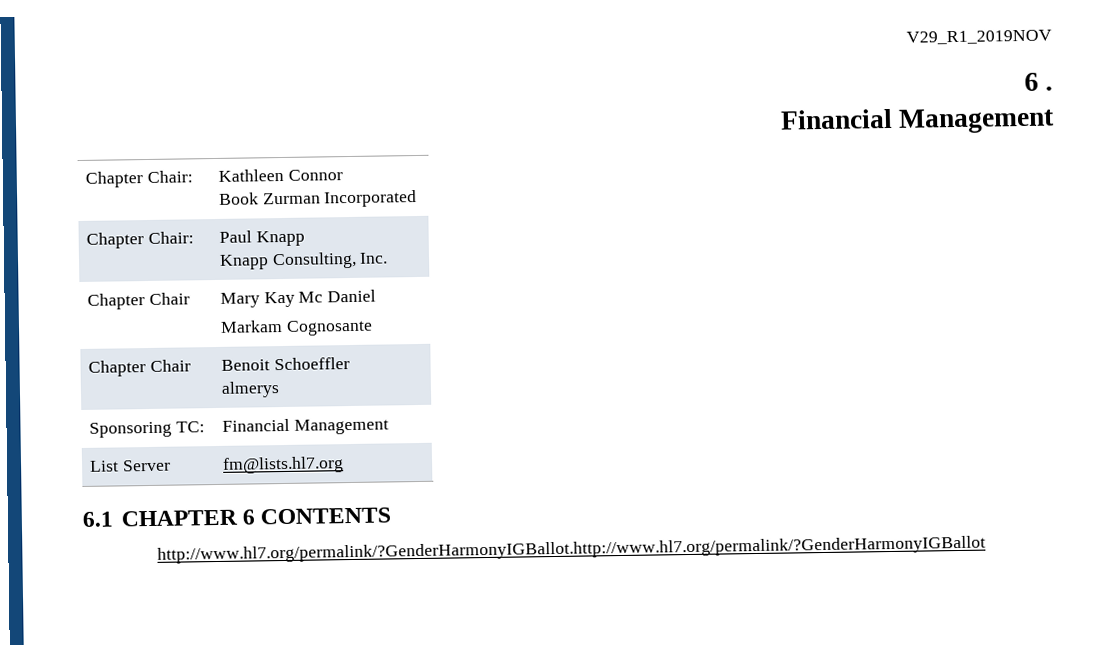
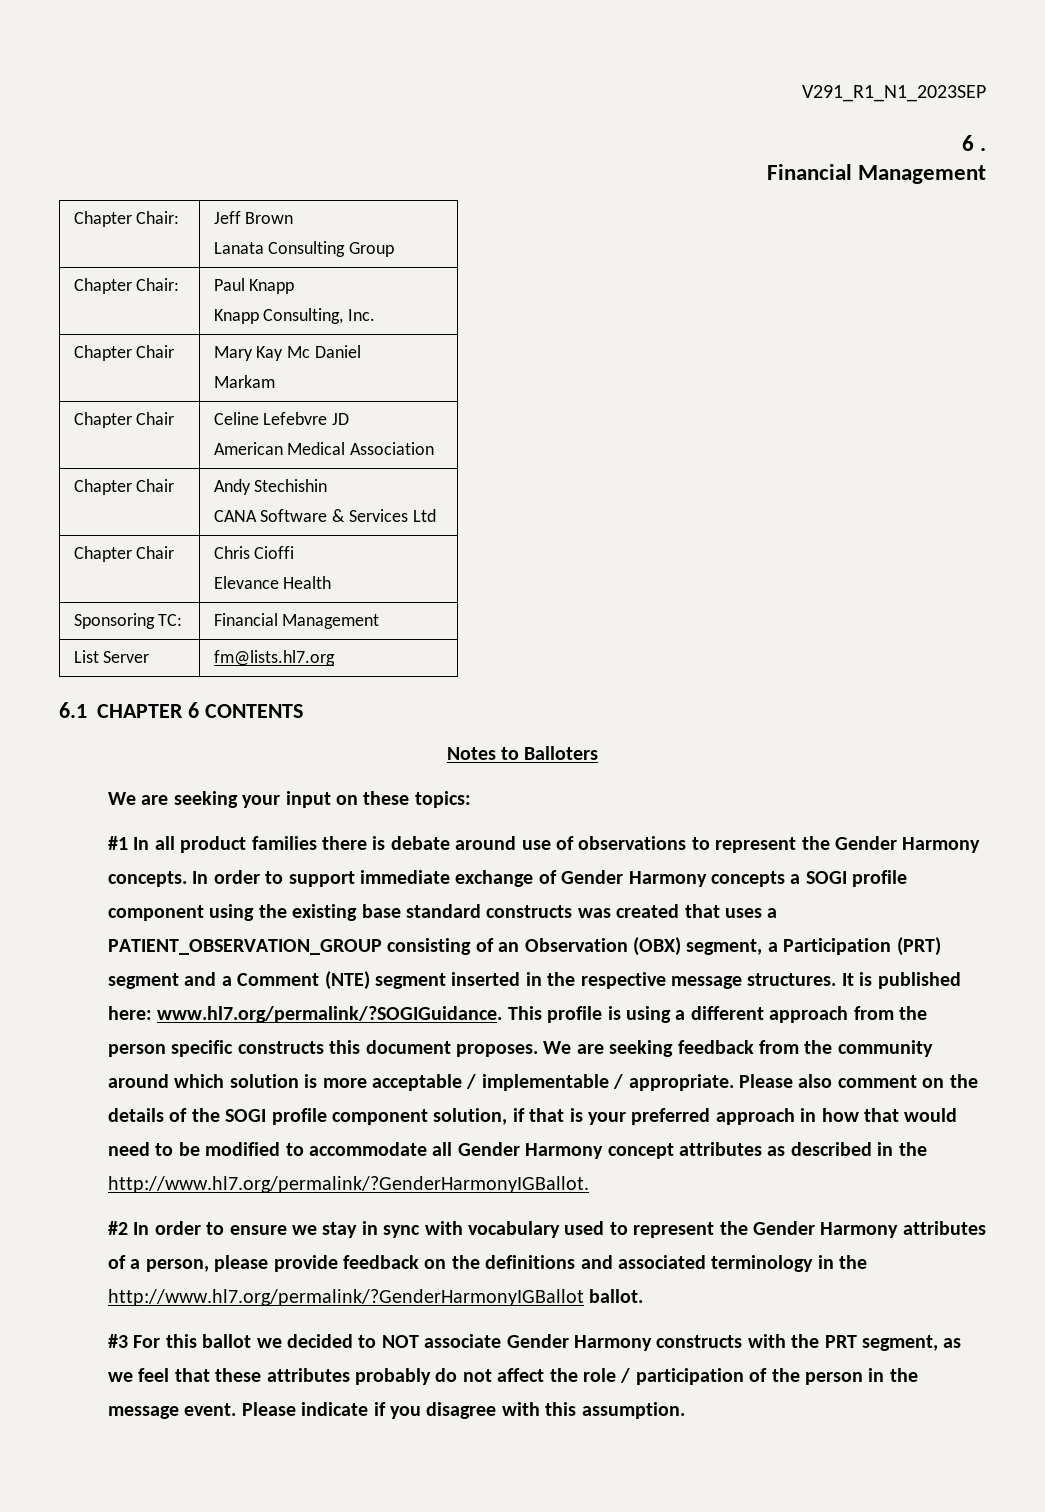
[906,29,1052,45] V29_R1_2019NOV -> [802,85,986,102] V291_R1_N1_2023SEP
[217,168,343,182] [218,189,418,208] Kathleen Connor // Book Zurman Incorporated -> [213,211,294,224] [213,241,395,257] Jeff Brown // Lanata Consulting Group
[285,319,373,336] [87,359,191,377] [220,357,350,371] [220,381,280,398] Cognosante // Chapter Chair | Benoit Schoeffler // almerys -> [73,412,175,428] [213,412,350,425] [213,442,435,455] [73,479,175,495] [213,479,328,495] [213,509,437,522] [73,546,175,562] [213,546,295,559] [213,576,332,589] // Chapter Chair | Celine Lefebvre JD // American Medical Association // Chapter Chair | Andy Stechishin // CANA Software & Services Ltd // Chapter Chair | Chris Cioffi // Elevance Health
[157,535,986,564] http://www.hl7.org/permalink/?GenderHarmonyIGBallot.http://www.hl7.org/permalink/?GenderHarmonyIGBallot -> [446,746,599,760] [107,791,471,808] [107,836,981,853] [107,870,908,887] [107,904,778,921] [107,937,941,956] [107,971,961,990] [107,1006,927,1023] [107,1040,933,1057] [107,1074,978,1091] [107,1108,958,1125] [107,1142,927,1159] [107,1176,589,1193] [107,1221,986,1238] [107,1255,868,1272] [107,1289,644,1306] [107,1334,962,1351] [107,1368,918,1385] [107,1402,685,1419] Notes to Balloters // We are seeking your input on these topics: // #1 In all product families there is debate around use of observations to represent the Gender Harmony concepts. In order to support immediate exchange of Gender Harmony concepts a SOGI profile component using the existing base standard constructs was created that uses a PATIENT_OBSERVATION_GROUP consisting of an Observation (OBX) segment, a Participation (PRT) segment and a Comment (NTE) segment inserted in the respective message structures. It is published here: www.hl7.org/permalink/?SOGIGuidance. This profile is using a different approach from the person specific constructs this document proposes. We are seeking feedback from the community around which solution is more acceptable / implementable / appropriate. Please also comment on the details of the SOGI profile component solution, if that is your preferred approach in how that would need to be modified to accommodate all Gender Harmony concept attributes as described in the http://www.hl7.org/permalink/?GenderHarmonyIGBallot. // #2 In order to ensure we stay in sync with vocabulary used to represent the Gender Harmony attributes of a person, please provide feedback on the definitions and associated terminology in the http://www.hl7.org/permalink/?GenderHarmonyIGBallot ballot. // #3 For this ballot we decided to NOT associate Gender Harmony constructs with the PRT segment, as we feel that these attributes probably do not affect the role / participation of the person in the message event. Please indicate if you disagree with this assumption.

